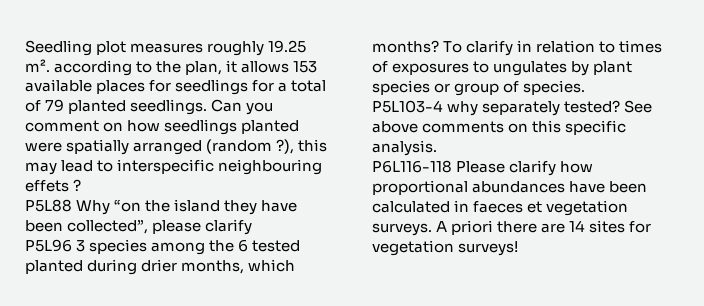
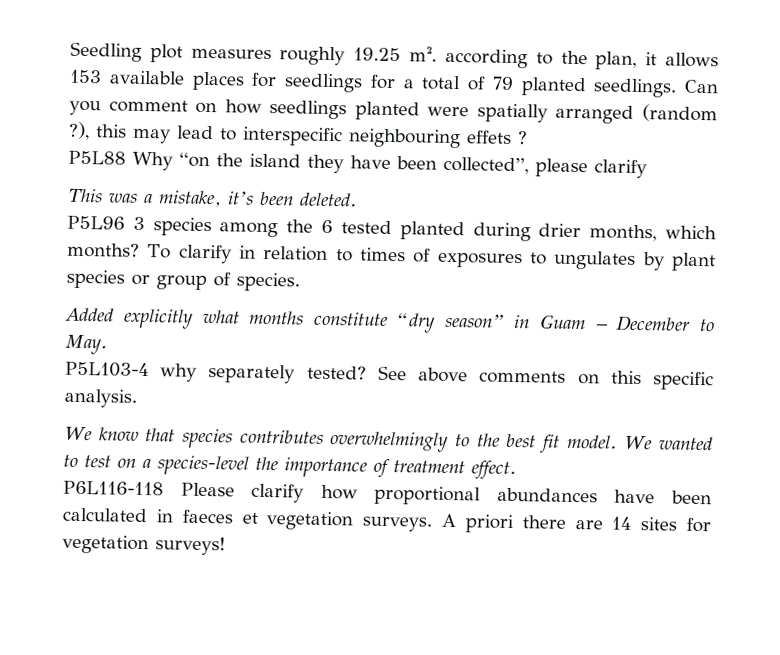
(253, 227) none -> [67,188,358,208] // This was a mistake, it’s been deleted.
(586, 87) none -> [65,307,716,333] [65,334,108,355] // Added explicitly what months constitute “dry season” in Guam – December to May.
(437, 148) none -> [64,426,713,454] [63,454,517,481] // We know that species contributes overwhelmingly to the best fit model. We wanted to test on a species-level the importance of treatment effect.

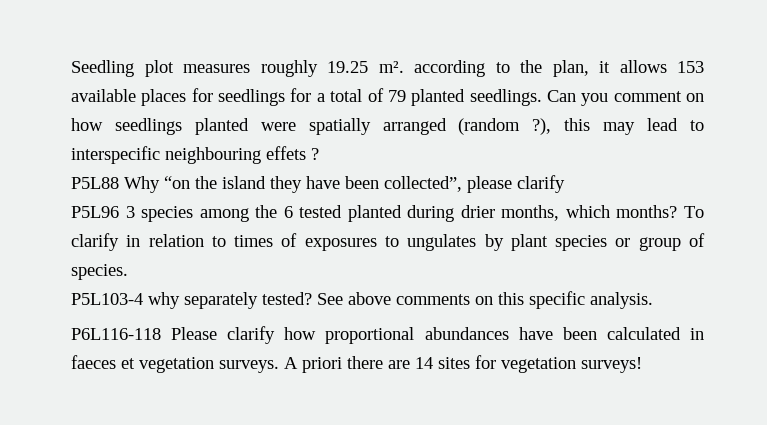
[67,188,358,208] // This was a mistake, it’s been deleted. -> (565, 184) none
[65,307,716,333] [65,334,108,355] // Added explicitly what months constitute “dry season” in Guam – December to May. -> (128, 272) none
[64,426,713,454] [63,454,517,481] // We know that species contributes overwhelmingly to the best fit model. We wanted to test on a species-level the importance of treatment effect. -> (653, 300) none

